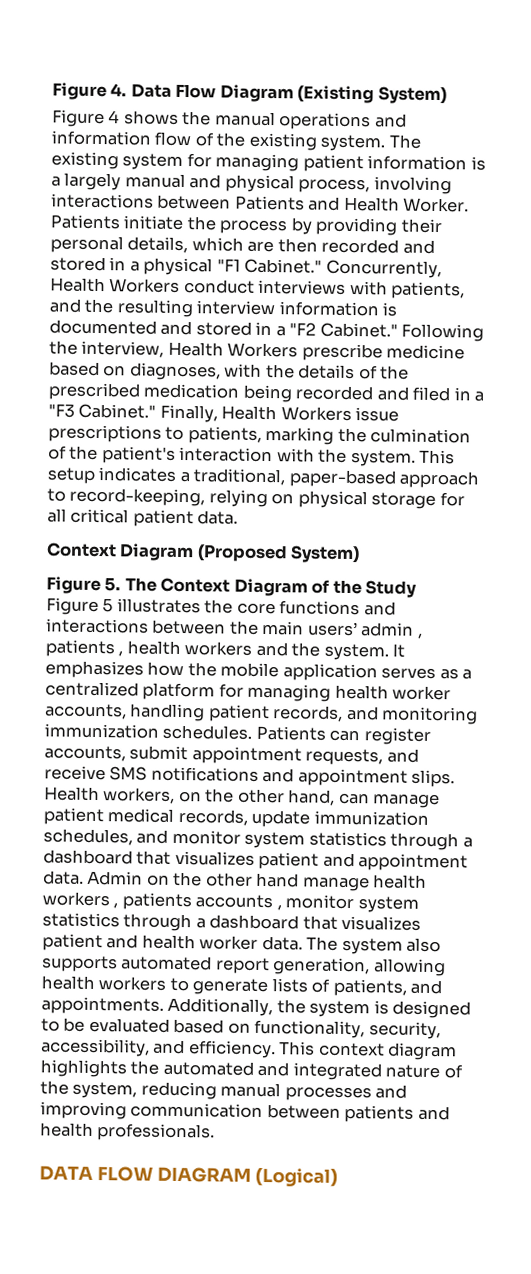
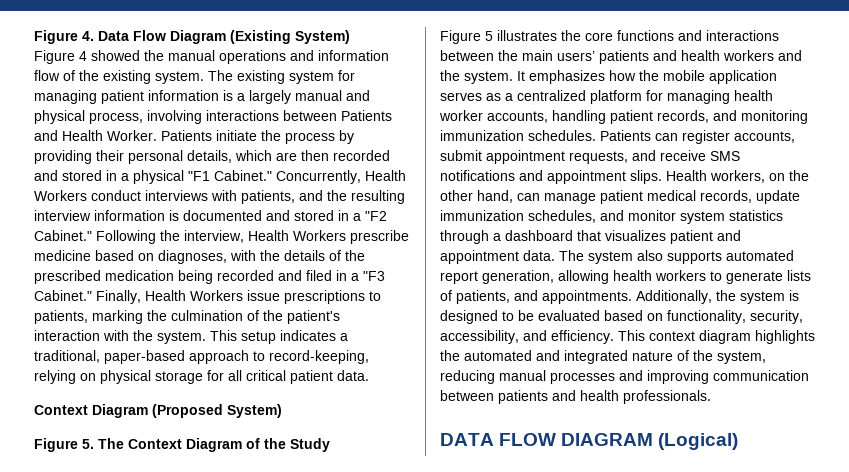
[123,110,179,125] shows -> [91,50,140,61] showed
[361,622,423,639] [45,639,124,658] admin , patients , -> [599,50,677,64] patients and
[87,870,428,892] [42,891,419,913] [42,912,422,932] [42,933,303,952] Admin on the other hand manage health workers , patients accounts , monitor system statistics through a dashboard that visualizes patient and health worker data. -> (555, 255) none

